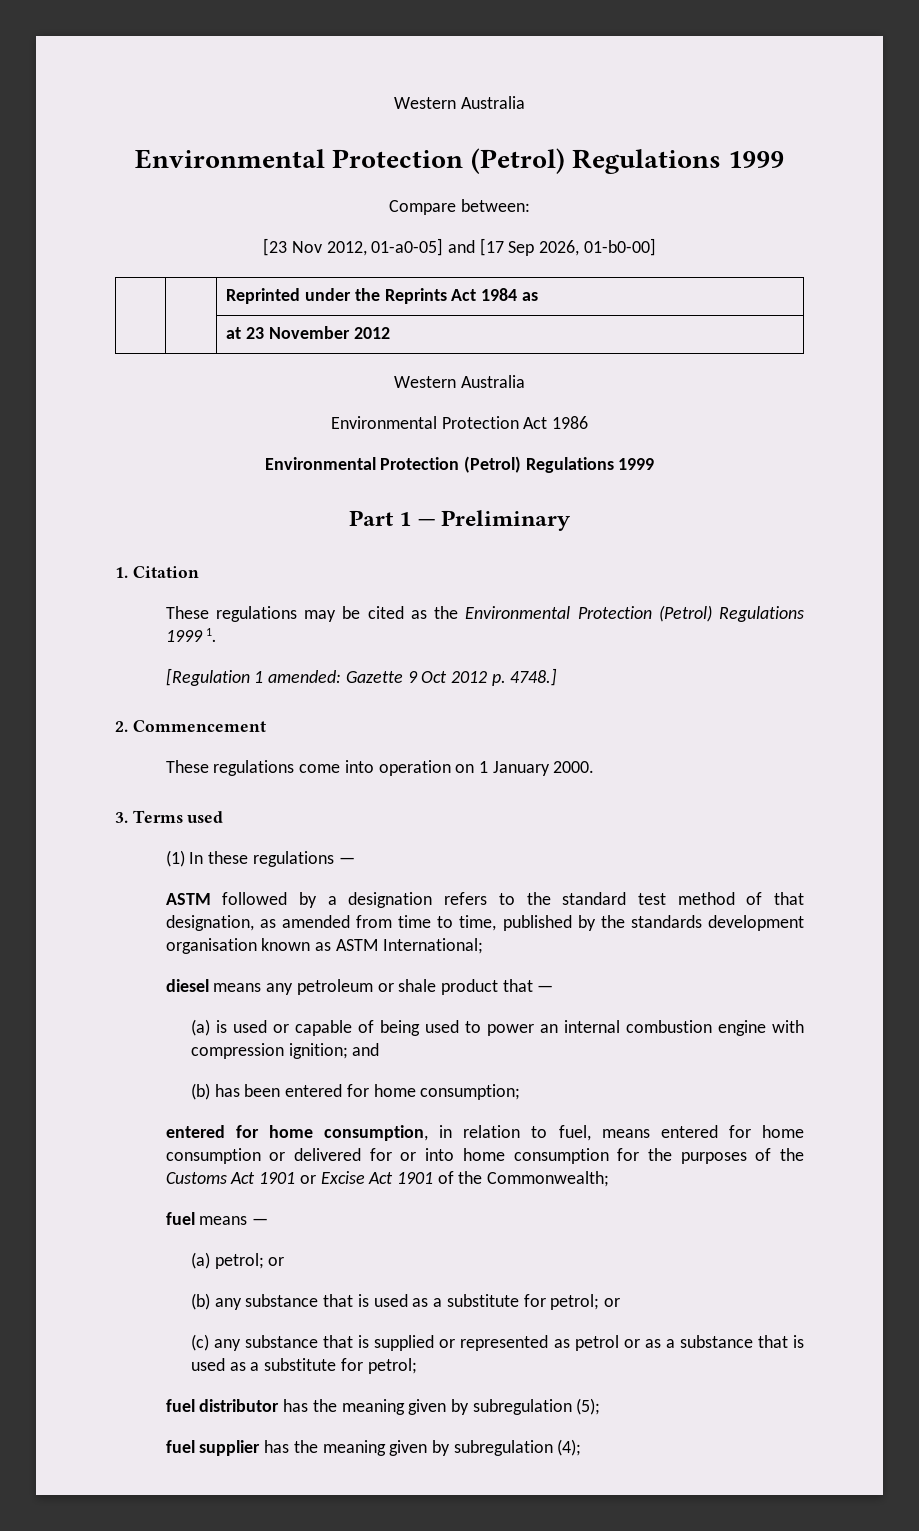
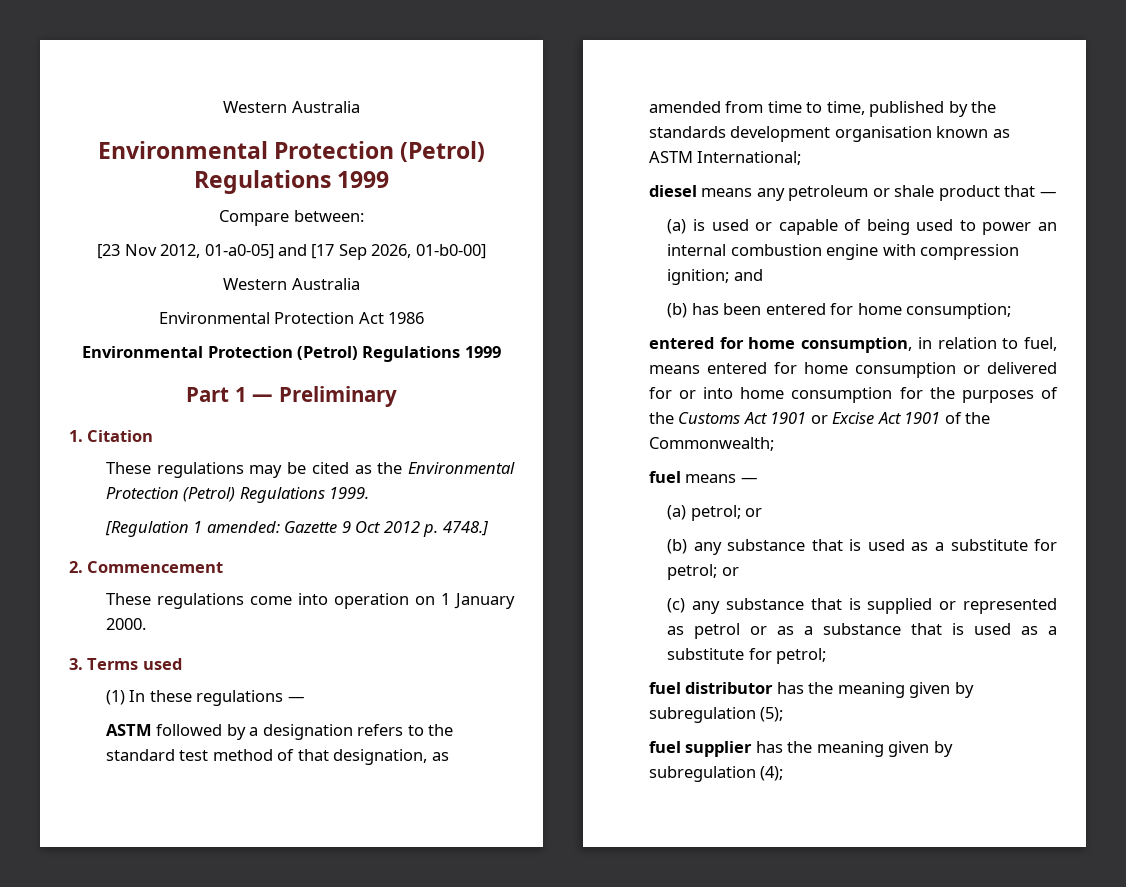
[226,288,538,304] [226,326,390,339] // | | Reprinted under the Reprints Act 1984 as // | | at 23 November 2012 -> (486, 251) none
[165,628,218,642] 1999 1. -> [329,487,370,499] 1999.

